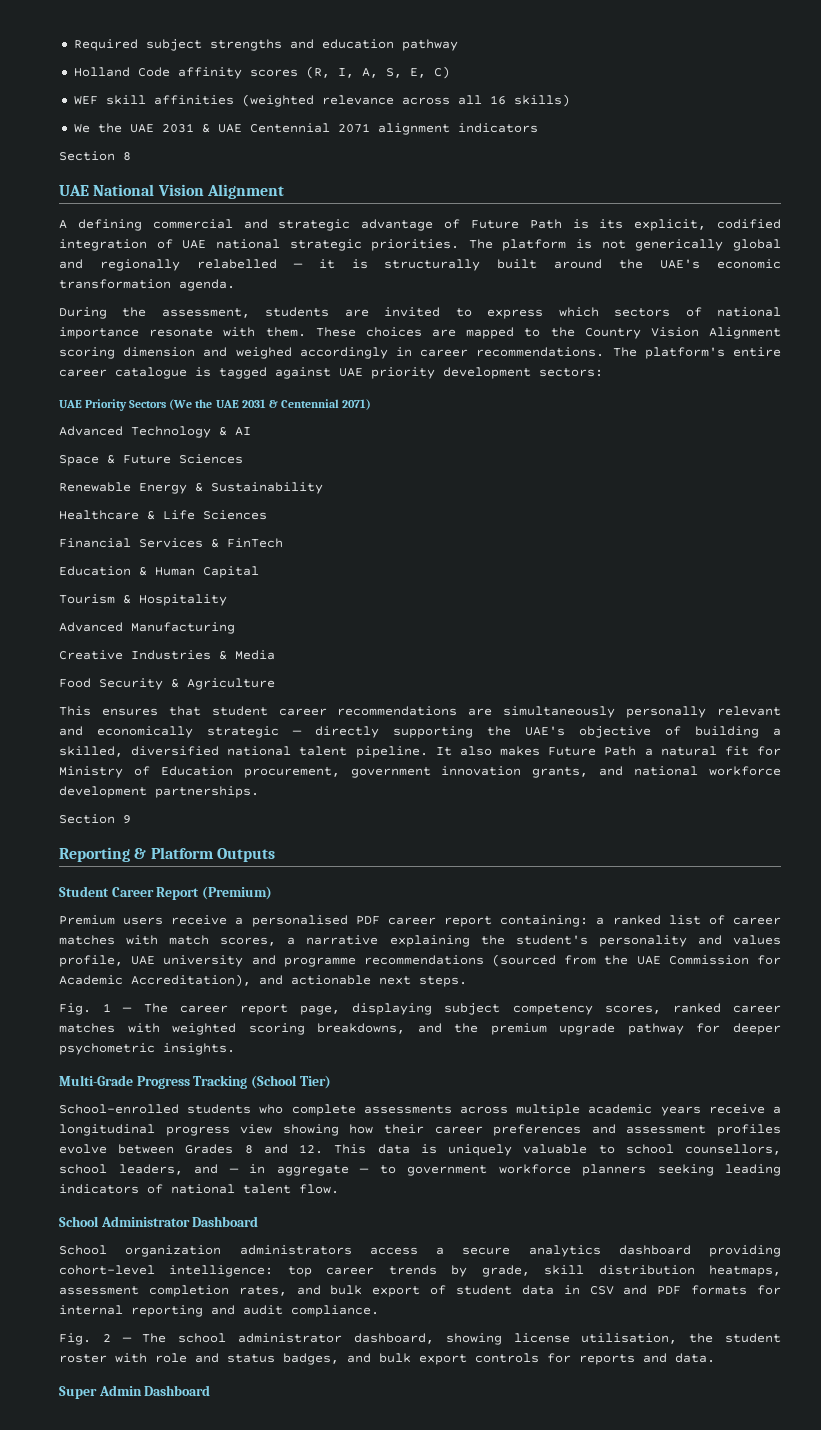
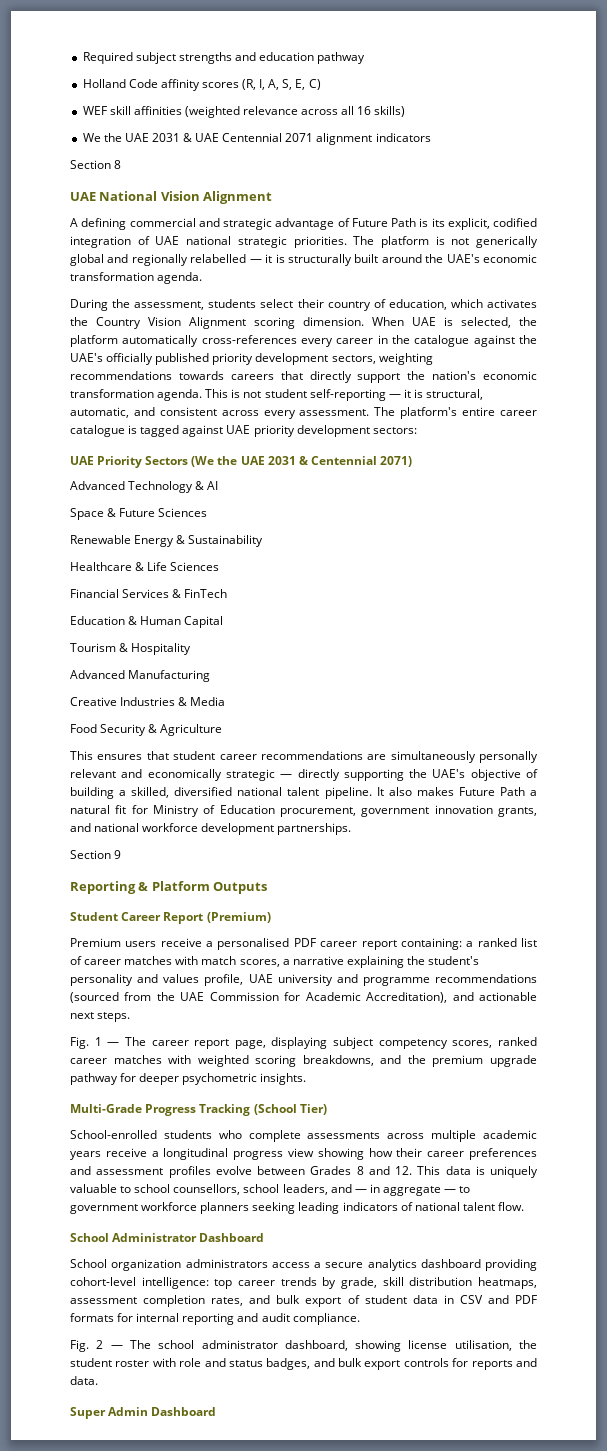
[344,307,781,319] [59,327,541,339] are invited to express which sectors of national importance resonate with them. These choices are mapped to -> [260,299,537,311] select their country of education, which activates
[123,347,605,359] dimension and weighed accordingly in career recommendations. -> [303,317,537,328] [70,335,537,347] [70,353,433,365] [70,371,537,383] [70,389,484,401] [70,407,370,419] dimension. When UAE is selected, the platform automatically cross-references every career in the catalogue against the UAE's officially published priority development sectors, weighting recommendations towards careers that directly support the nation's economic transformation agenda. This is not student self-reporting — it is structural, automatic, and consistent across every assessment.

